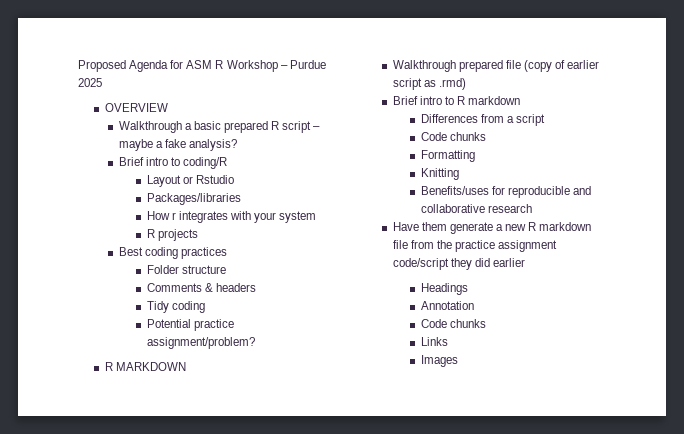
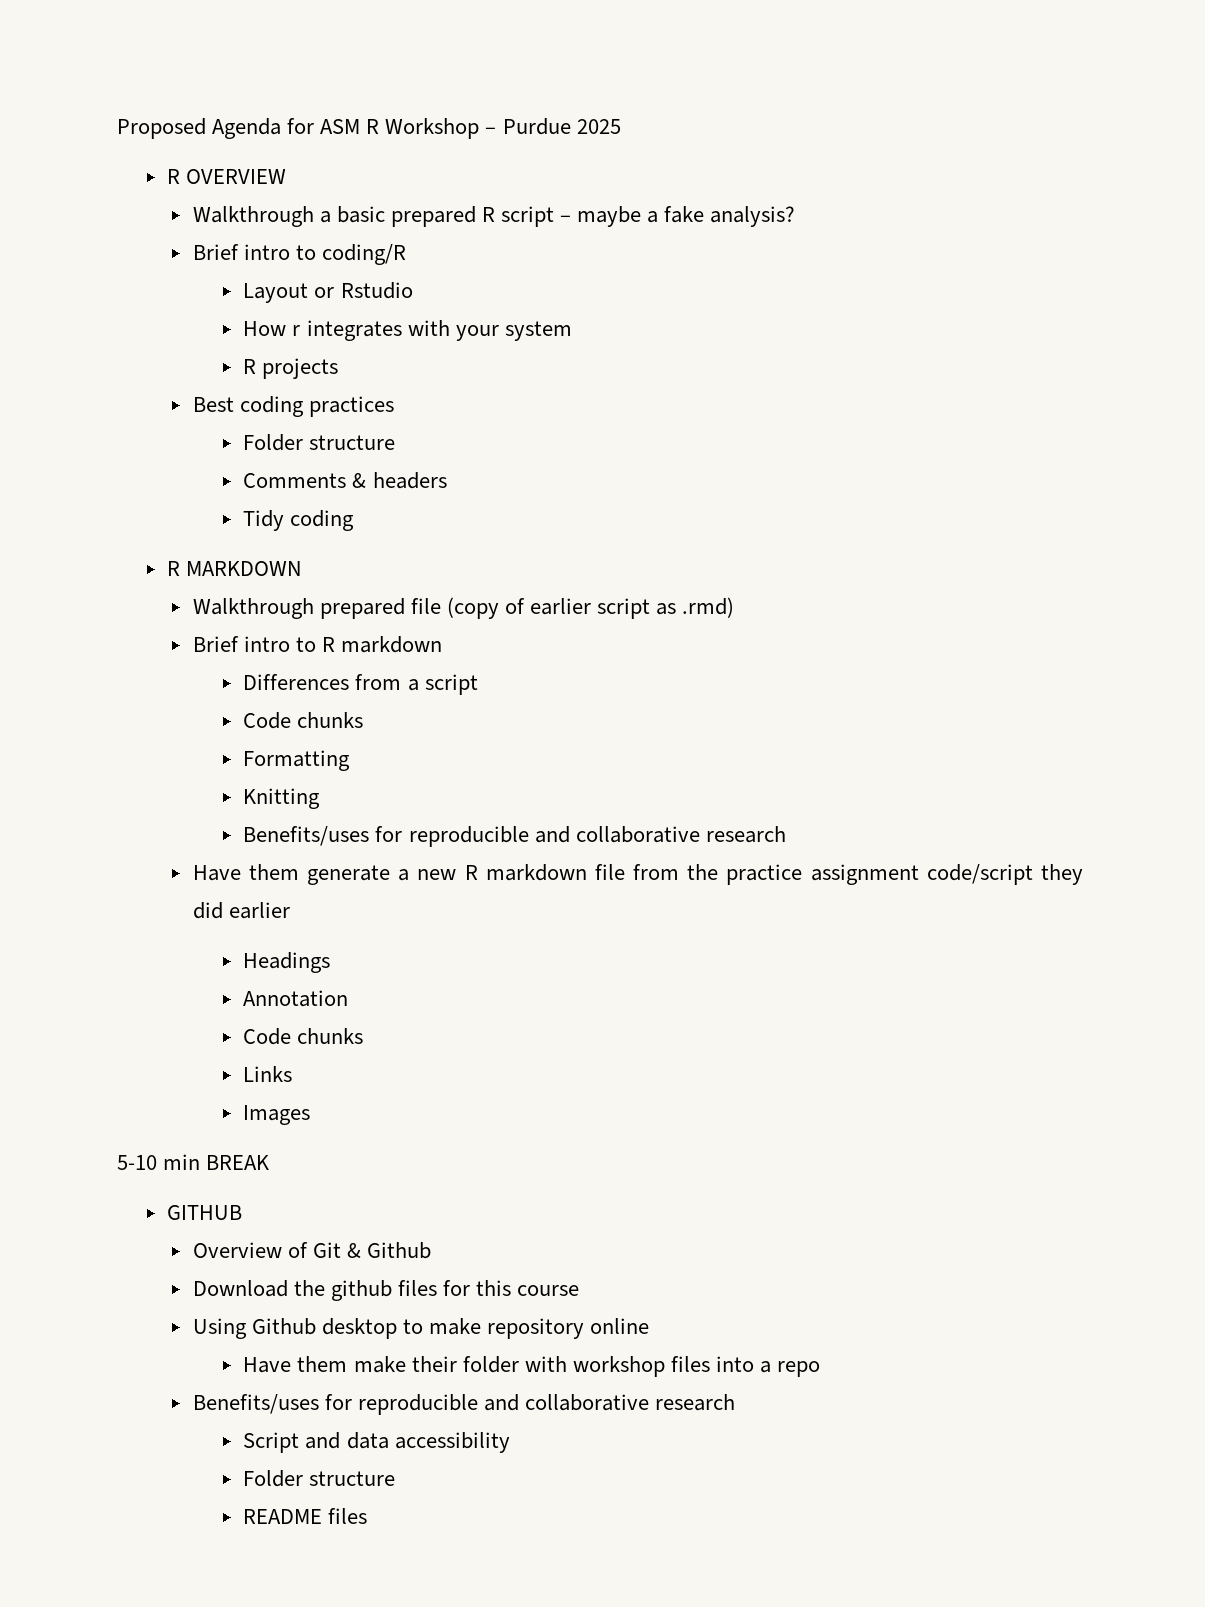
(102, 82) none -> [167,169,181,184] R
[146,193,241,205] // Packages/libraries -> (413, 290) none
[146,319,234,331] [146,337,255,349] // Potential practice assignment/problem? -> (355, 520) none
(458, 361) none -> [117,1154,270,1170] [167,1205,243,1220] [192,1242,431,1259] [192,1280,580,1301] [192,1318,650,1339] [243,1356,821,1377] [192,1394,735,1415] [243,1432,510,1453] [243,1470,396,1487] [243,1508,368,1524] // 5-10 min BREAK // GITHUB // Overview of Git & Github // Download the github files for this course // Using Github desktop to make repository online // Have them make their folder with workshop files into a repo // Benefits/uses for reproducible and collaborative research // Script and data accessibility // Folder structure // README files

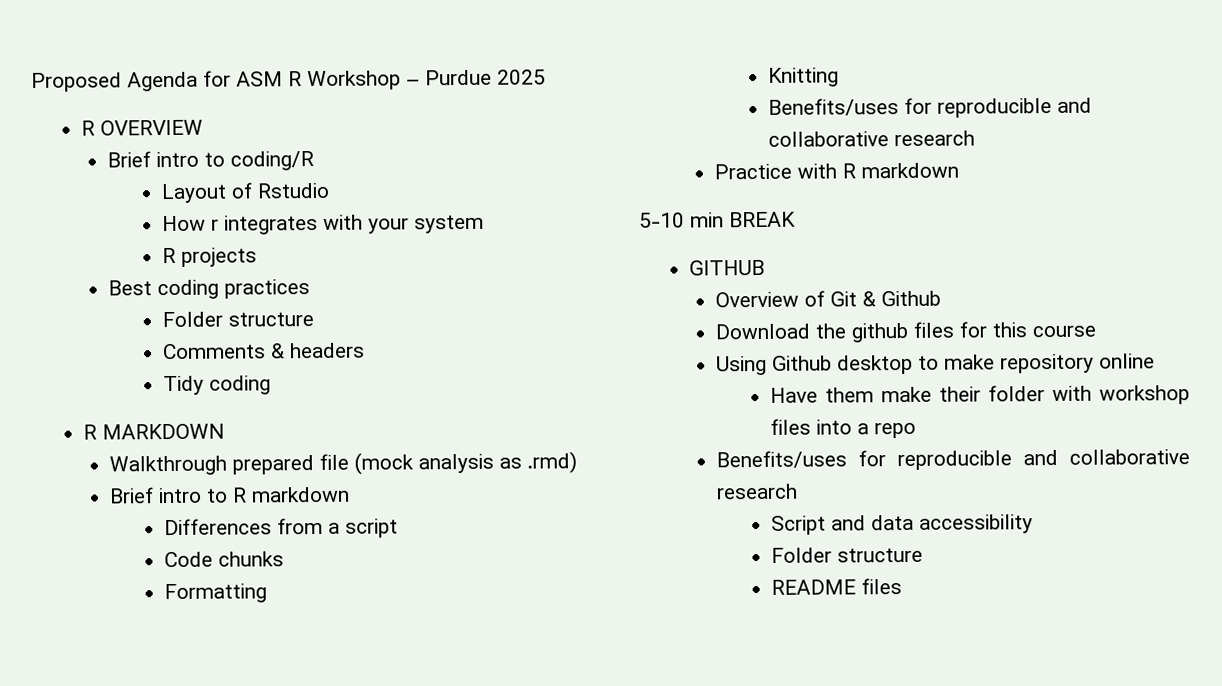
[192,206,796,227] // Walkthrough a basic prepared R script – maybe a fake analysis? -> (203, 127) none
[314,287,335,298] or -> [230,182,253,199] of
[446,597,651,619] (copy of earlier script -> [354,452,495,475] (mock analysis
[192,864,1084,885] [192,902,290,919] [243,952,331,973] [243,990,349,1007] [243,1028,364,1045] [243,1066,293,1082] [243,1105,311,1125] Have them generate a new R markdown file from the practice assignment code/script they did earlier // Headings // Annotation // Code chunks // Links // Images -> [714,162,960,180] Practice with R markdown

